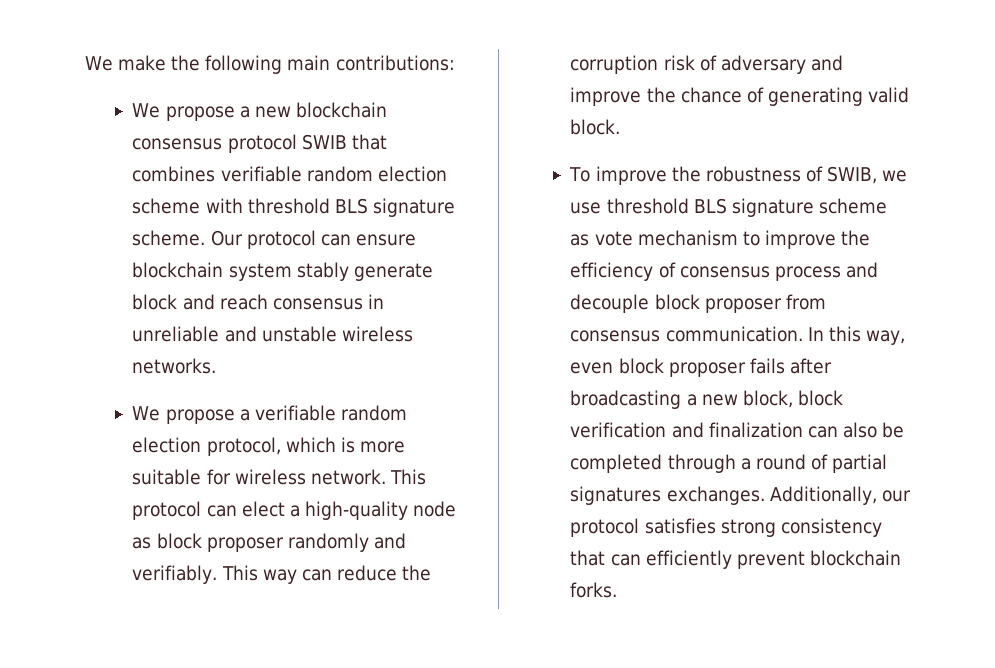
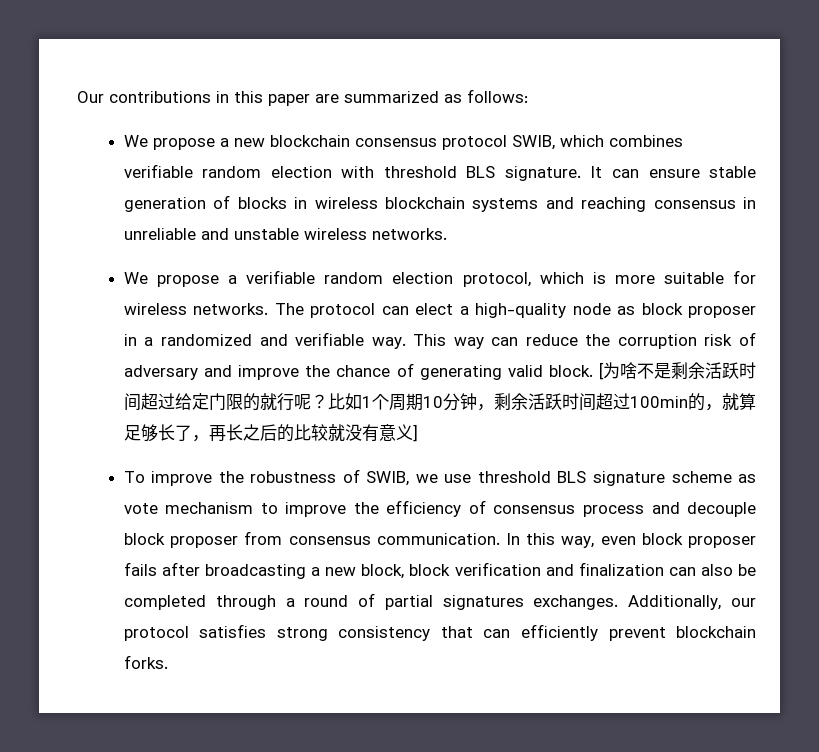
[85,55,455,74] We make the following main contributions: -> [77,89,528,106] Our contributions in this paper are summarized as follows:
[301,134,387,150] SWIB that -> [511,135,604,150] SWIB, which
[132,198,201,214] scheme -> (332, 172) none
[372,198,455,217] [132,230,416,249] [132,262,433,281] [132,294,268,310] signature scheme. Our protocol can ensure blockchain system stably generate block and reach -> [504,166,756,181] [123,195,647,212] signature. It can ensure stable generation of blocks in wireless blockchain systems and reaching
[310,469,426,485] network. This -> [193,303,304,315] networks. The
[287,533,406,552] [132,565,218,584] randomly and verifiably. -> [123,332,406,349] in a randomized and verifiable way.
(621, 127) none -> [598,362,756,380] [123,393,756,411] [123,424,418,442] [为啥不是剩余活跃时间超过给定门限的就行呢？比如1个周期10分钟，剩余活跃时间超过100min的，就算足够长了，再长之后的比较就没有意义]

